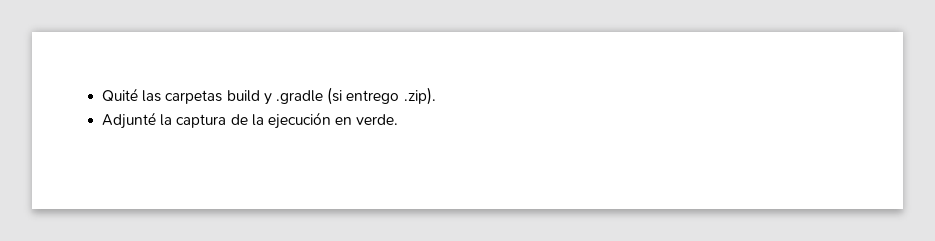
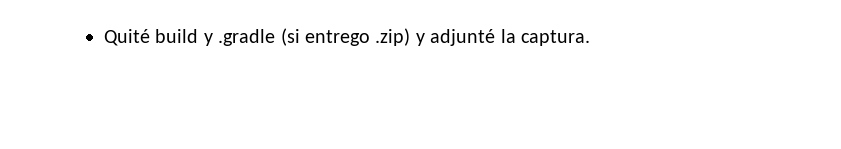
[142,90,223,104] las carpetas -> (150, 37) none
[403,87,436,105] [102,112,399,129] .zip). // Adjunté la captura de la ejecución en verde. -> [375,28,590,46] .zip) y adjunté la captura.

